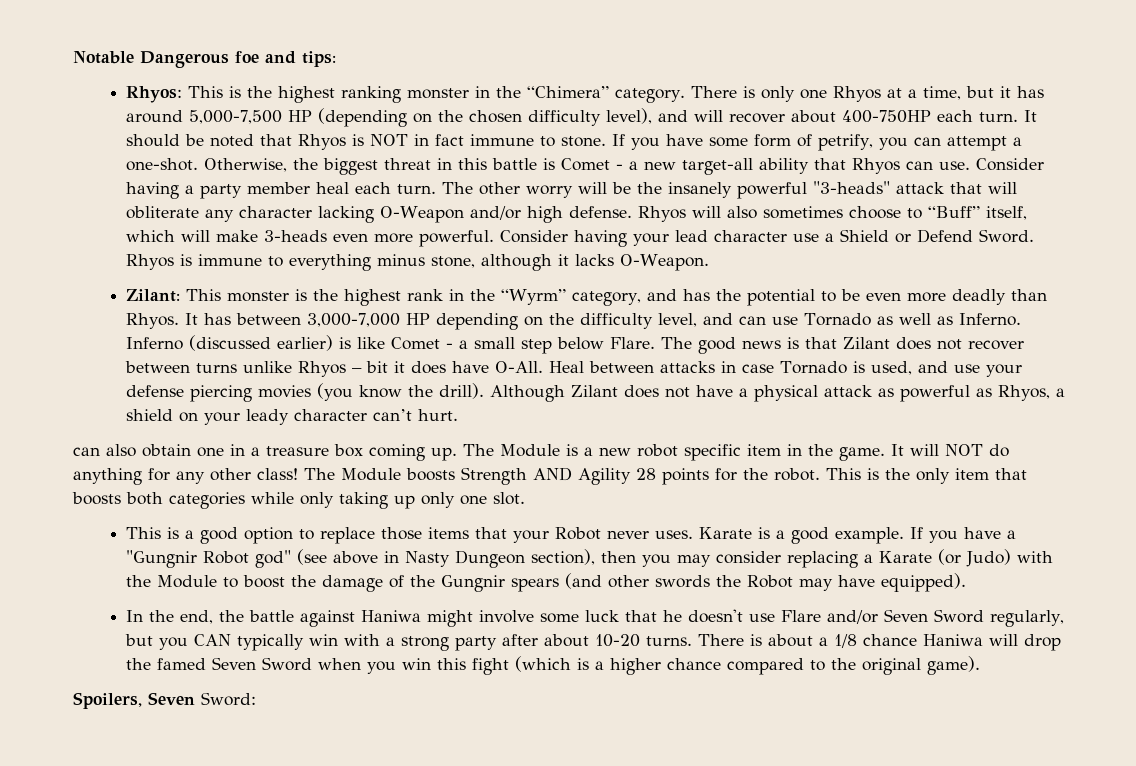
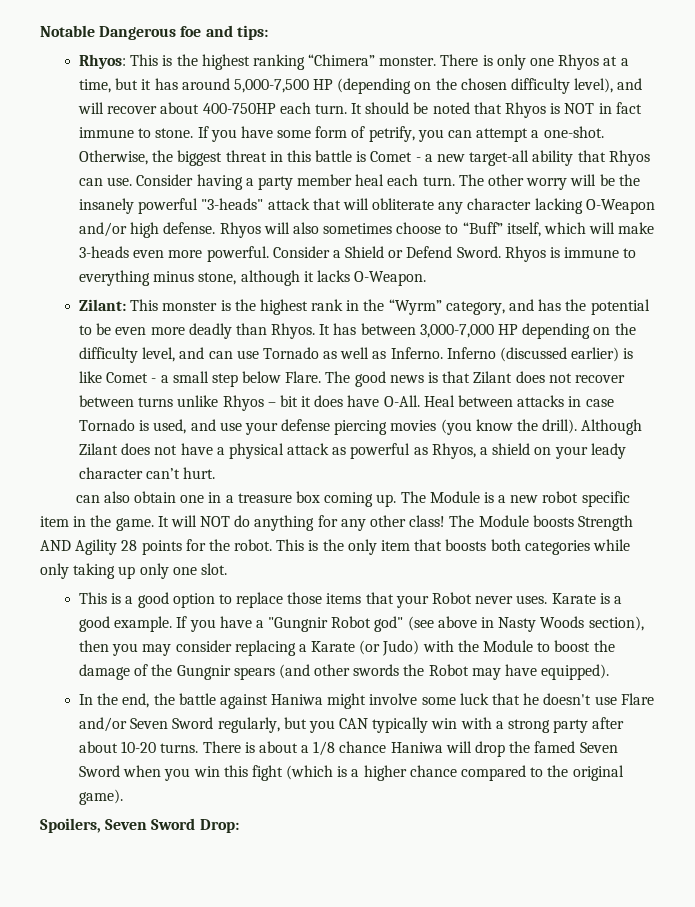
[407,86,686,103] monster in the “Chimera” category. -> [308,54,437,66] “Chimera” monster.
[574,230,820,247] having your lead character use -> (330, 252) none
[455,550,526,568] Dungeon -> [540,616,585,628] Woods
[201,692,256,706] Sword: -> [151,818,239,833] Sword Drop:

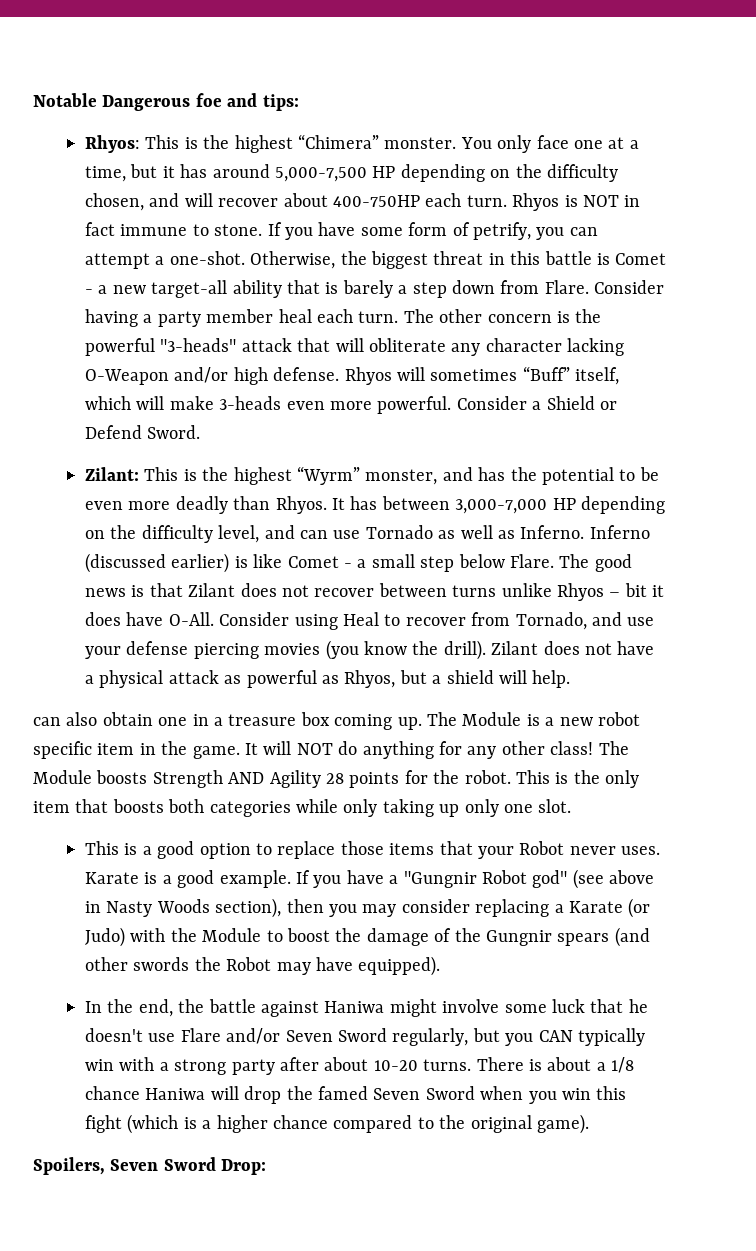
[252,54,305,70] ranking -> (293, 144) none
[440,54,600,70] There is only one Rhyos -> [460,135,603,153] You only face one
[337,78,614,94] (depending on the chosen difficulty level), -> [400,164,618,182] [84,193,144,211] depending on the difficulty chosen,
[351,102,502,114] It should be noted that -> (507, 201) none
[608,150,650,166] [78,177,133,186] Rhyos can use. -> [325,280,589,298] is barely a step down from Flare.
[526,174,640,190] [78,198,134,214] worry will be the insanely -> [487,309,602,323] concern is the
[292,222,459,234] also sometimes choose to -> [430,369,518,381] sometimes
[504,246,637,262] [78,270,427,286] Rhyos is immune to everything minus stone, although it lacks O-Weapon. -> (201, 432) none
[162,299,505,315] monster is the highest rank in the “Wyrm” category, -> [183,466,438,485] is the highest “Wyrm” monster,
[423,395,614,407] [78,419,187,434] Heal between attacks in case Tornado is used, -> [219,612,587,630] Consider using Heal to recover from Tornado,
[581,419,643,435] Although -> (486, 650) none
(476, 451) none -> [399,670,427,684] but
[534,443,626,459] [78,467,216,479] on your leady character can’t hurt. -> [498,670,571,688] will help.

